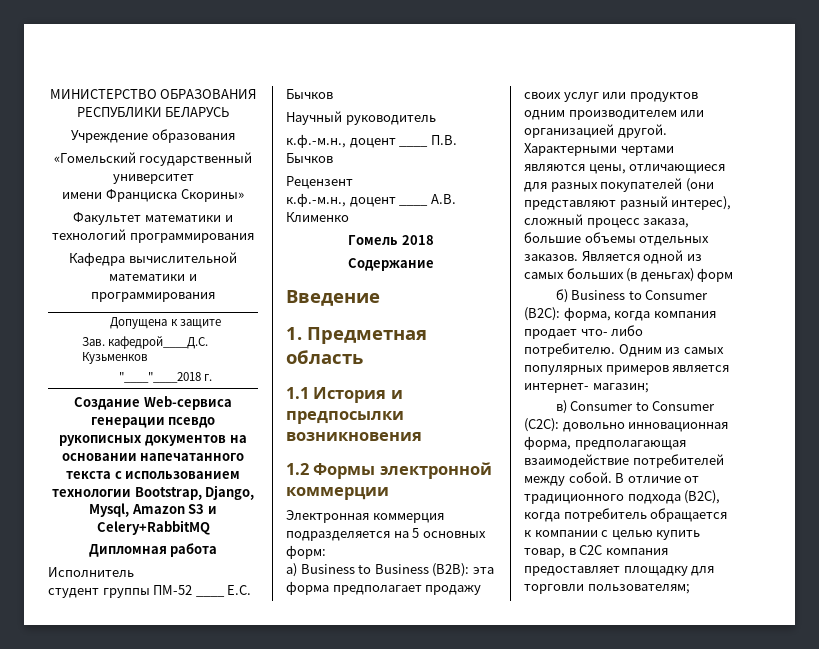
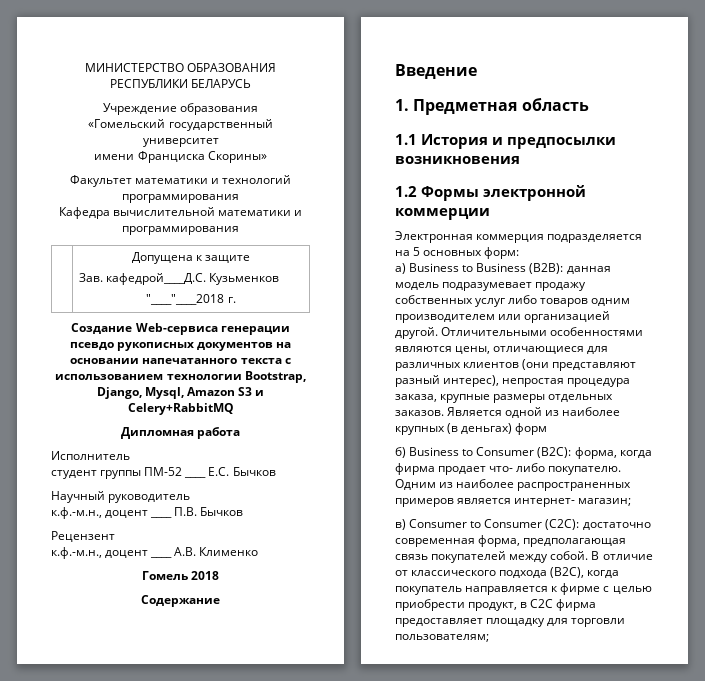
[472,567,494,574] [286,581,482,595] [524,92,698,102] эта форма предполагает продажу своих услуг или продуктов -> [566,266,611,274] [395,282,587,291] [395,295,589,307] данная модель подразумевает продажу собственных услуг либо товаров
[524,143,674,156] Характерными чертами -> [441,327,644,336] Отличительными особенностями
[550,178,683,192] разных покупателей -> [395,362,520,371] различных клиентов
[524,214,690,228] [524,232,636,243] сложный процесс заказа, большие объемы -> [502,378,631,387] [395,394,546,403] непростая процедура заказа, крупные размеры
[524,268,624,279] самых больших -> [562,407,621,416] [395,426,445,435] наиболее крупных
[653,311,716,318] компания -> [395,463,435,475] фирма
[524,343,615,357] потребителю. -> [548,466,622,475] покупателю.
[683,347,724,354] [524,365,603,375] самых популярных -> [456,479,632,491] наиболее распространенных
[562,422,729,432] [524,436,686,450] [524,454,724,468] довольно инновационная форма, предполагающая взаимодействие потребителей -> [582,522,651,530] [395,535,627,547] [395,551,507,563] достаточно современная форма, предполагающая связь покупателей
[524,494,624,504] традиционного -> [411,570,497,576] классического
[563,508,728,522] [524,530,701,540] [524,548,565,558] потребитель обращается к компании с целью купить товар, -> [395,583,652,595] [395,599,518,611] покупатель направляется к фирме с целью приобрести продукт,
[605,548,668,555] компания -> [556,599,597,611] фирма

